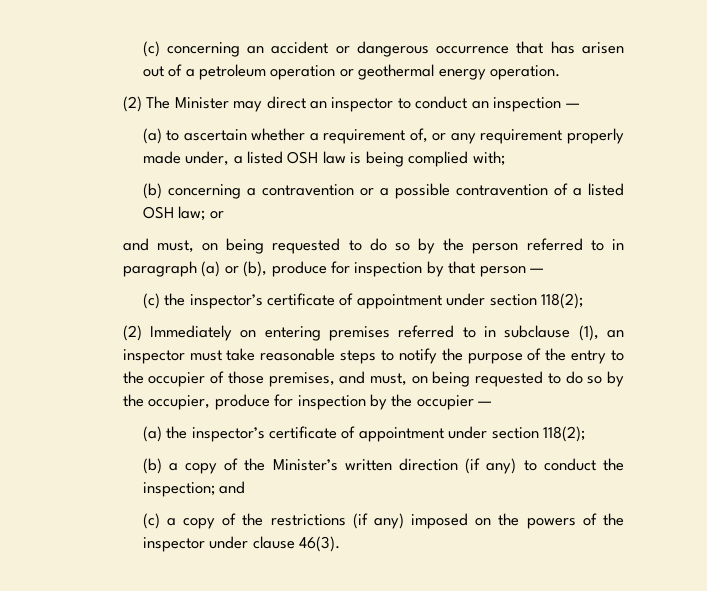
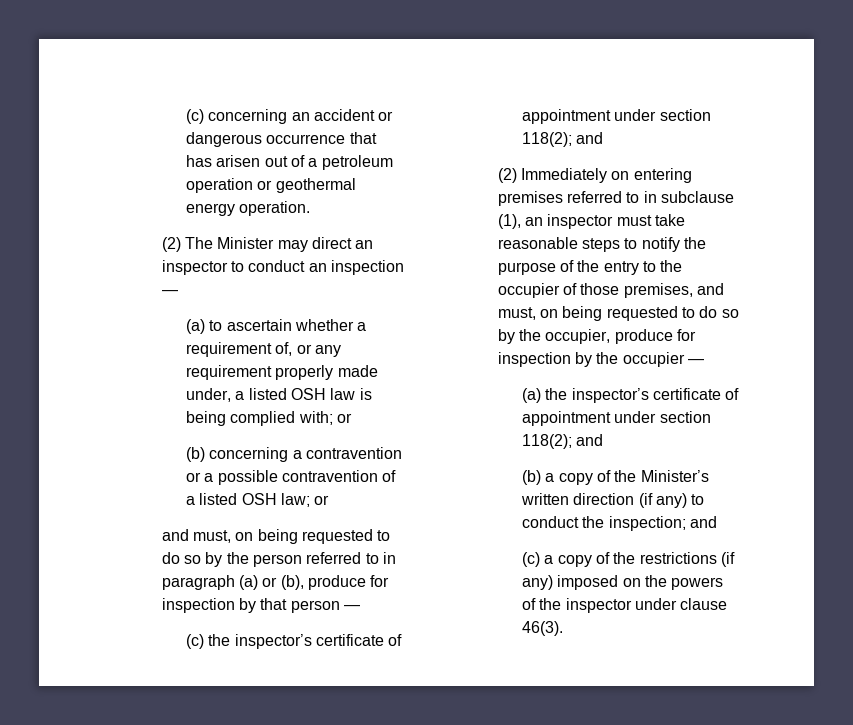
(505, 158) none -> [336,413,352,423] or
(584, 301) none -> [576,132,604,144] and
(586, 434) none -> [576,434,604,446] and

